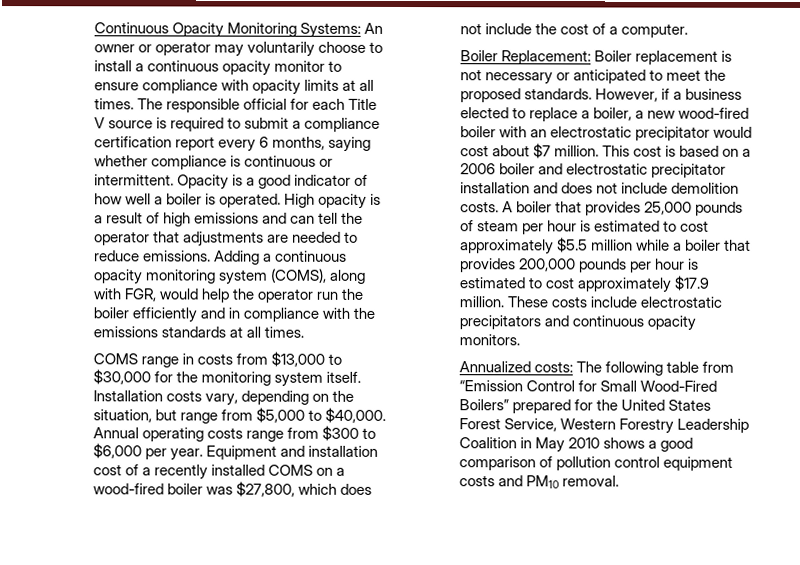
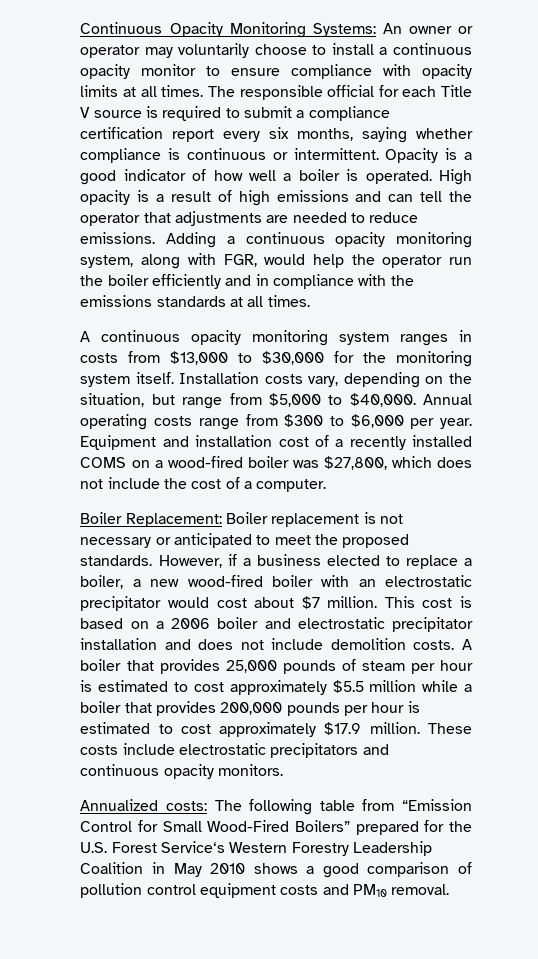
[258,136,269,148] 6 -> [269,127,290,139] six
[217,268,327,285] system (COMS), -> [80,255,134,268] system,
[92,353,179,368] COMS range -> [80,330,449,346] A continuous opacity monitoring system ranges
[620,399,712,411] [458,418,557,432] United States Forest Service, -> [80,841,226,853] U.S. Forest Service‘s

